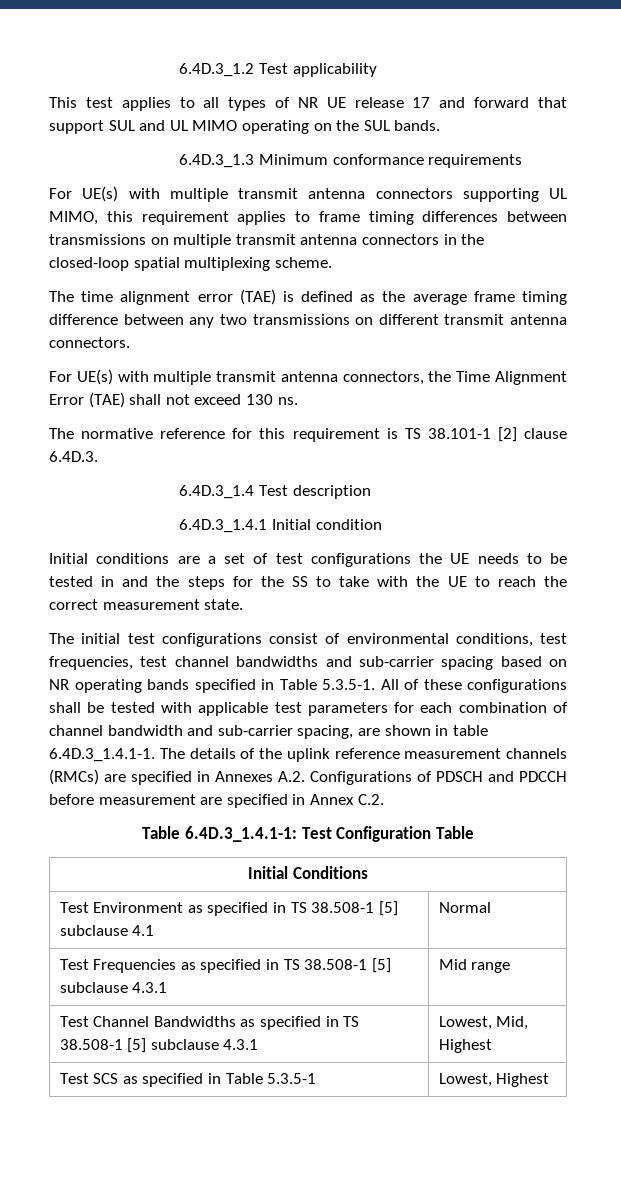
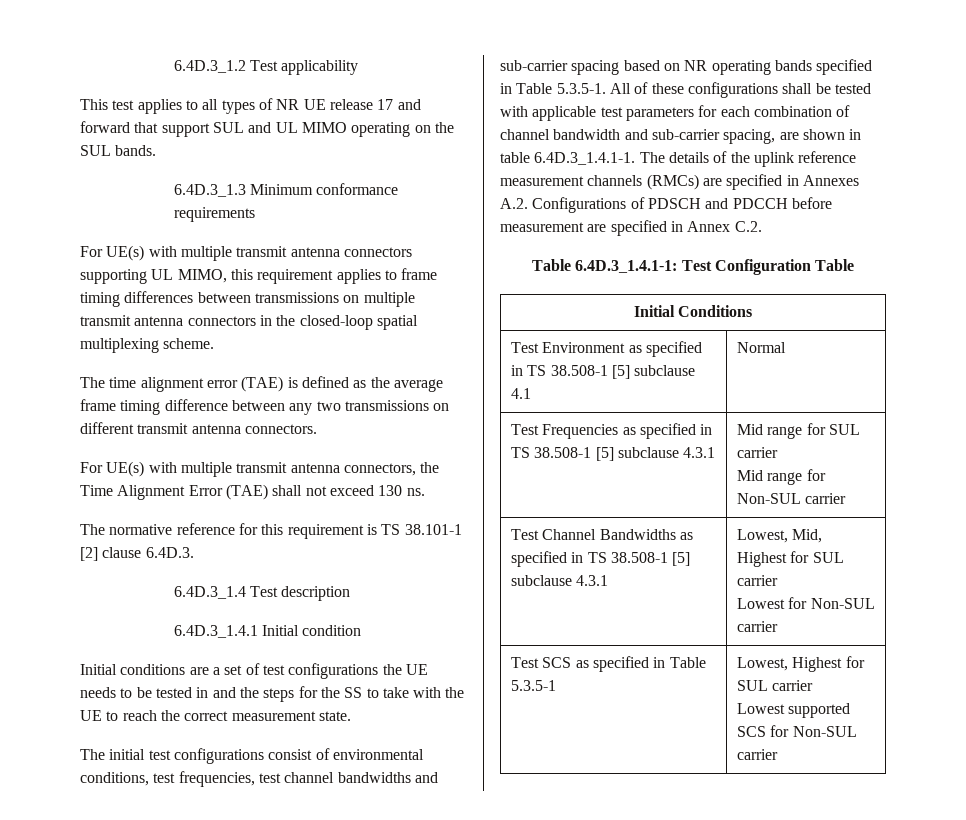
(511, 967) none -> [806,423,861,435] [737,447,779,458] [737,469,826,485] [737,493,847,504] for SUL carrier // Mid range for Non-SUL carrier
(492, 1046) none -> [790,551,844,563] [737,575,779,586] [737,597,875,609] [737,621,779,632] for SUL carrier // Lowest for Non-SUL carrier
(550, 1080) none -> [845,656,865,668] [737,680,814,691] [737,703,851,718] [737,725,857,737] [737,749,779,760] for SUL carrier // Lowest supported SCS for Non-SUL carrier

